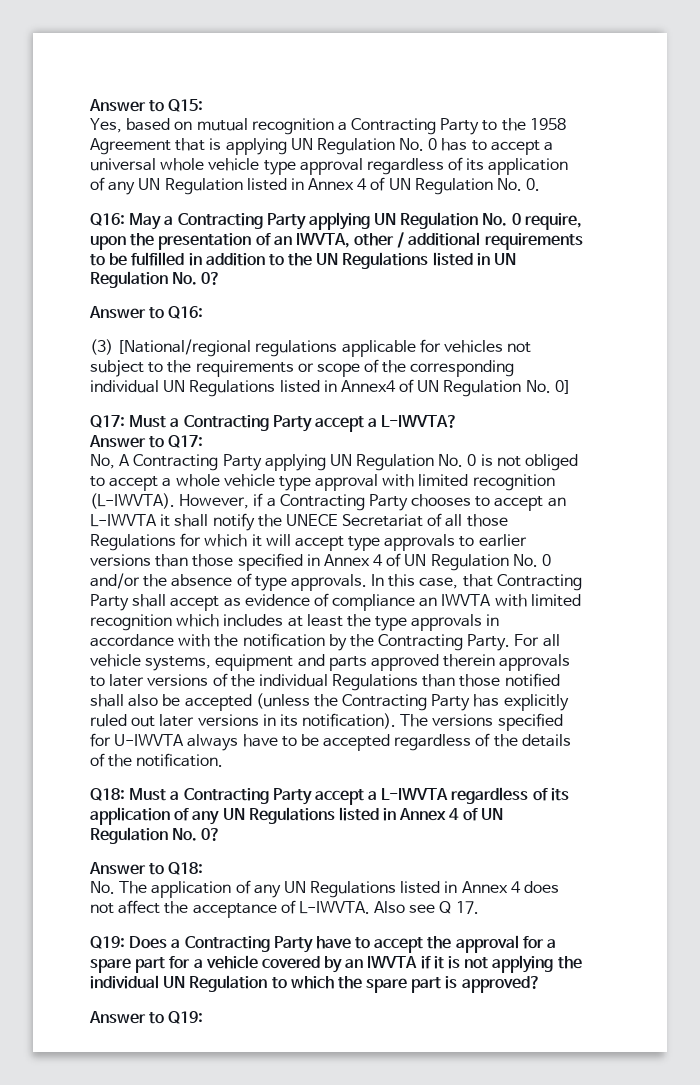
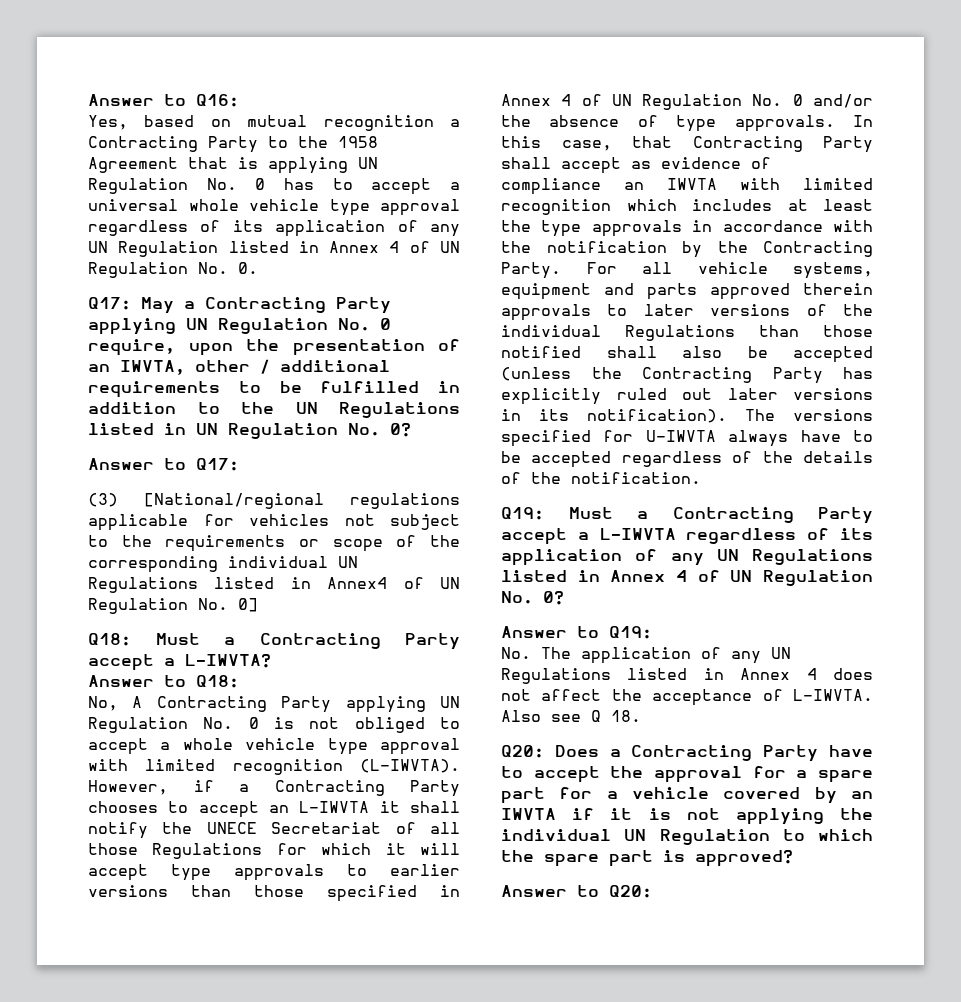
[89,99,204,112] Answer to Q15: -> [88,94,239,107] Answer to Q16:
[90,213,125,226] Q16: -> [88,297,131,310] Q17:
[168,306,204,319] Q16: -> [196,458,239,471] Q17:
[90,415,125,428] Q17: -> [88,633,131,646] Q18:
[168,435,204,448] Q17: -> [196,675,239,688] Q18:
[90,788,125,801] Q18: -> [501,507,544,520] Q19:
[168,862,204,875] Q18: -> [609,626,652,639] Q19:
[455,901,479,914] [90,936,125,949] 17. // Q19: -> [611,710,641,722] [501,745,544,758] 18. // Q20:
[168,1011,204,1024] Q19: -> [609,885,652,898] Q20:

